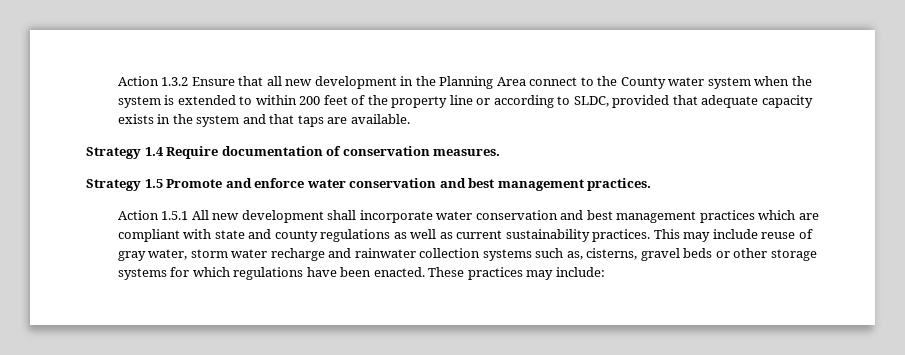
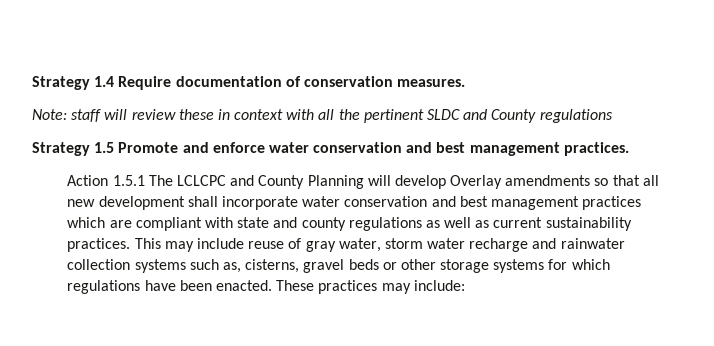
[117,76,812,89] [117,95,813,108] [117,114,410,127] Action 1.3.2 Ensure that all new development in the Planning Area connect to the County water system when the system is extended to within 200 feet of the property line or according to SLDC, provided that adequate capacity exists in the system and that taps are available. // -> (32, 83) none
(501, 152) none -> [32,109,613,123] // Note: staff will review these in context with all the pertinent SLDC and County regulations
[191,210,209,220] All -> [148,175,659,189] The LCLCPC and County Planning will develop Overlay amendments so that all

